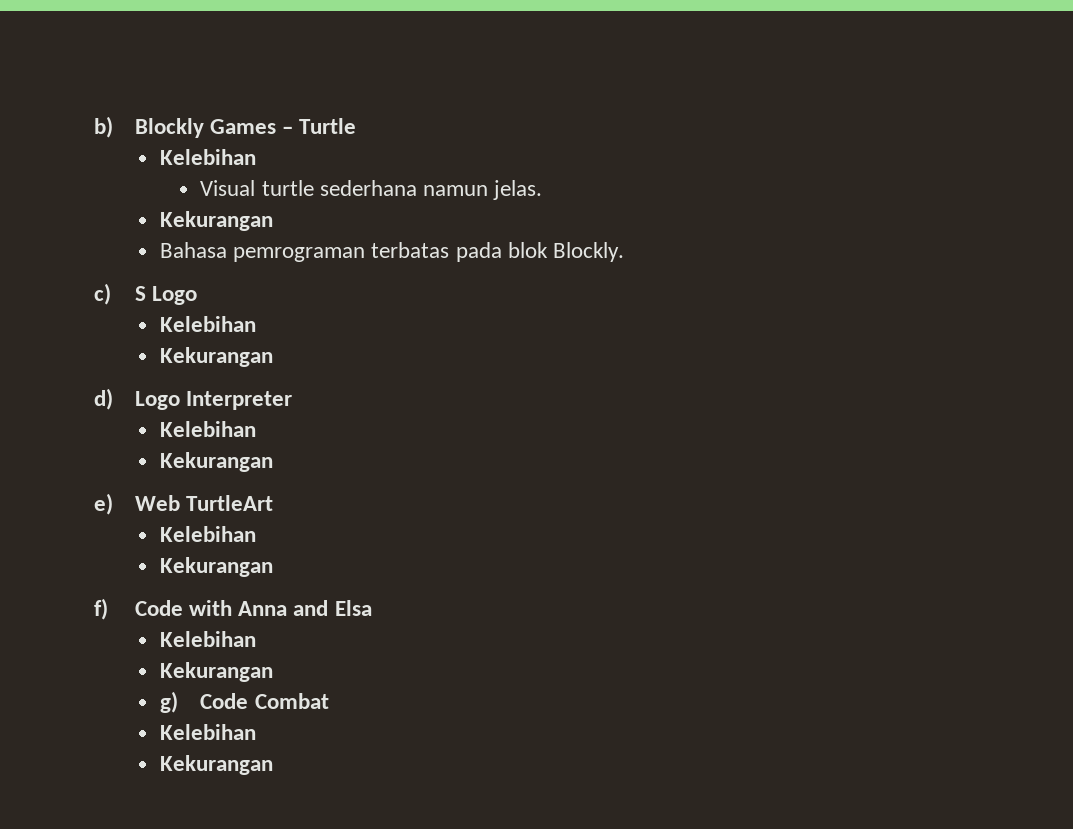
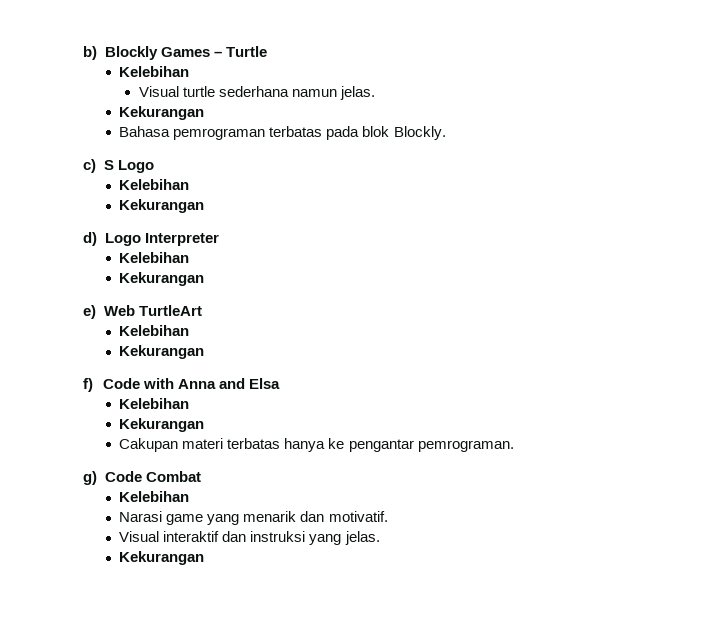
[160,691,329,713] [160,724,257,740] g) Code Combat // Kelebihan -> [119,438,514,452] [83,471,201,485] [119,491,190,502] [119,511,388,525] [119,531,380,545] Cakupan materi terbatas hanya ke pengantar pemrograman. // g) Code Combat // Kelebihan // Narasi game yang menarik dan motivatif. // Visual interaktif dan instruksi yang jelas.

